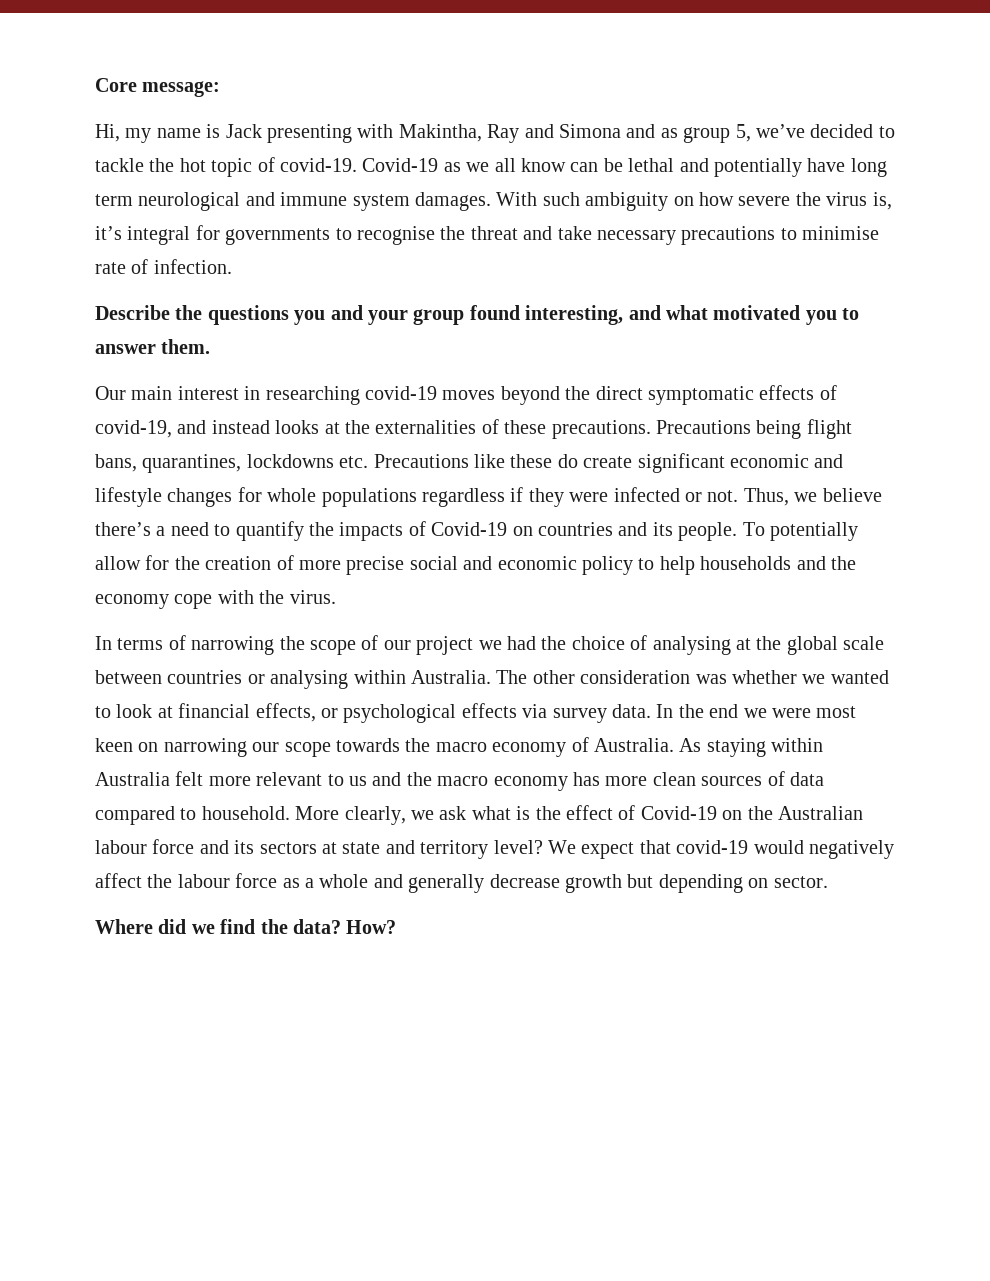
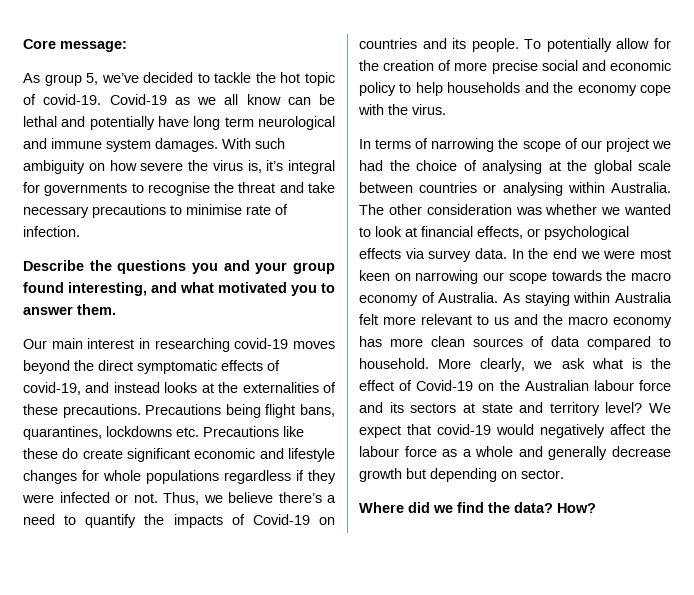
[95,124,678,143] Hi, my name is Jack presenting with Makintha, Ray and Simona and as -> [23,73,40,83] As

